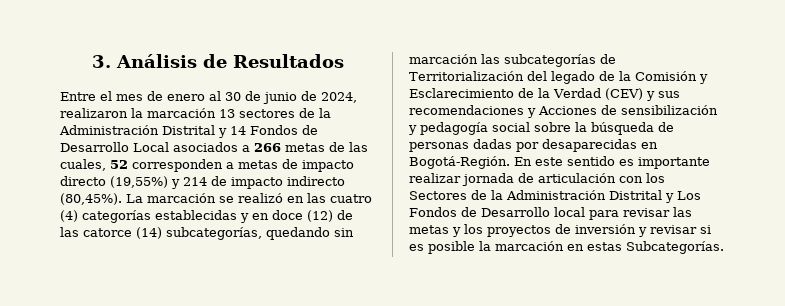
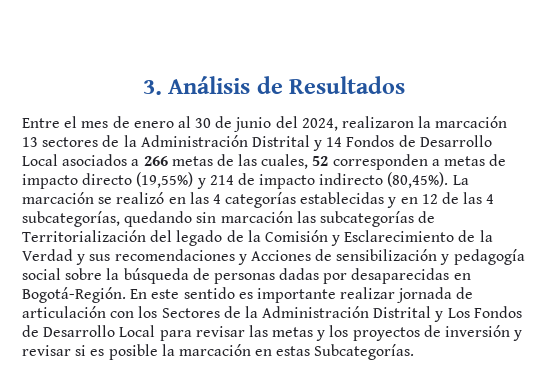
[301,91,317,101] de -> [275,116,298,128] del
[330,194,372,203] [60,210,78,222] cuatro (4) -> [212,194,221,204] 4
[272,210,353,222] [60,227,162,239] doce (12) de las catorce (14) -> [421,192,495,204] 12 de las 4
[604,88,643,100] (CEV) -> (73, 255) none
[554,207,585,217] local -> [119,325,156,337] Local

